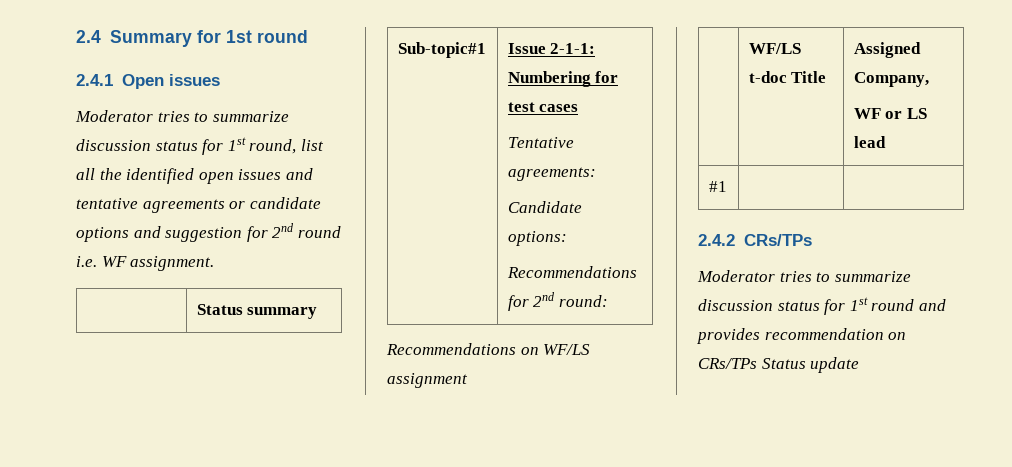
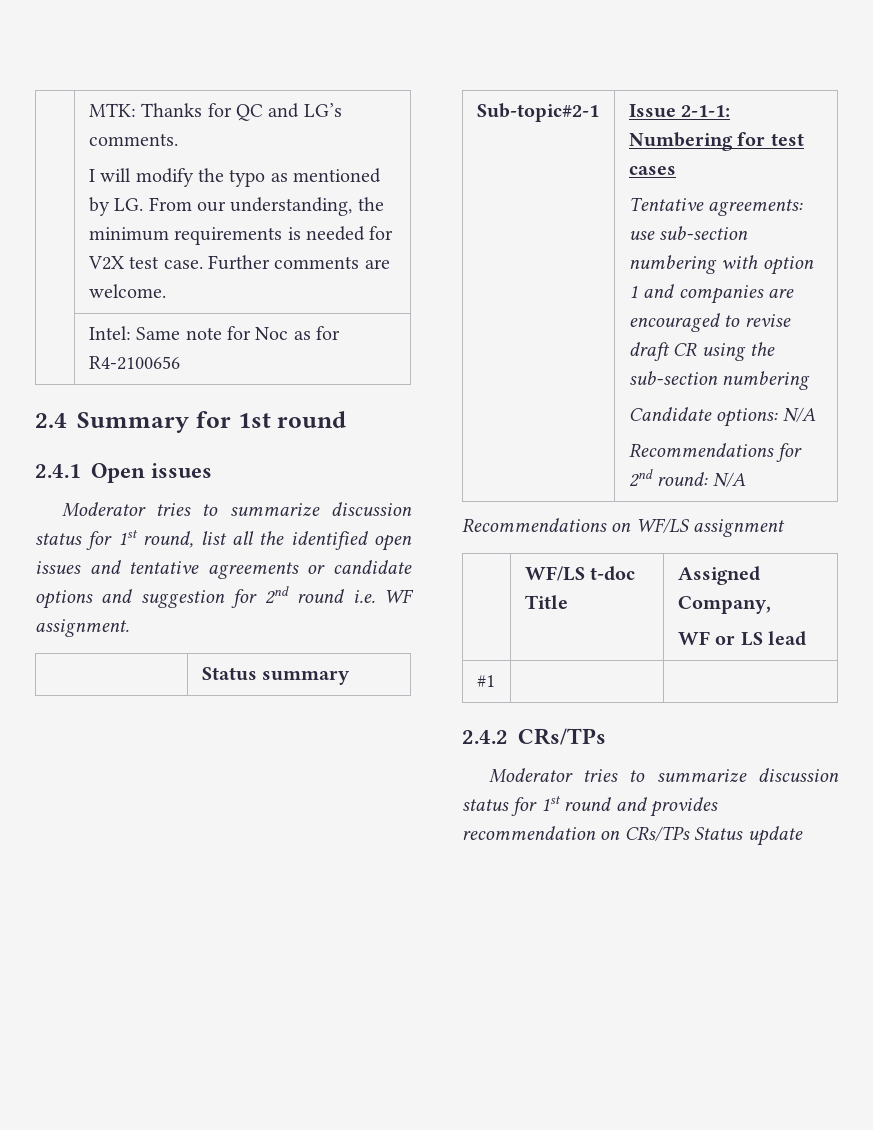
(76, 36) none -> [88,103,342,121] [88,133,178,146] [88,168,382,187] [88,197,384,216] [88,226,394,245] [87,255,390,270] [88,284,166,298] [88,326,341,340] [88,356,180,370] | MTK: Thanks for QC and LG’s comments. // I will modify the typo as mentioned by LG. From our understanding, the minimum requirements is needed for V2X test case. Further comments are welcome. // | Intel: Same note for Noc as for R4-2100656 //
[397,42,486,58] Sub-topic#1 -> [476,103,599,122] Sub-topic#2-1
(596, 174) none -> [628,226,749,240] [628,255,814,275] [628,284,794,304] [628,313,791,332] [628,342,775,361] [628,371,811,390] use sub-section numbering with option 1 and companies are encouraged to revise draft CR using the sub-section numbering
(567, 238) none -> [782,407,816,422] N/A
(608, 301) none -> [712,472,746,487] N/A

